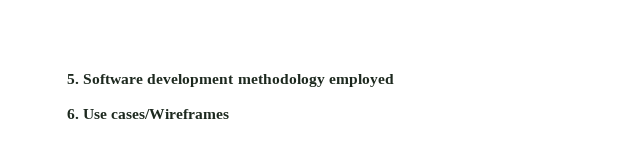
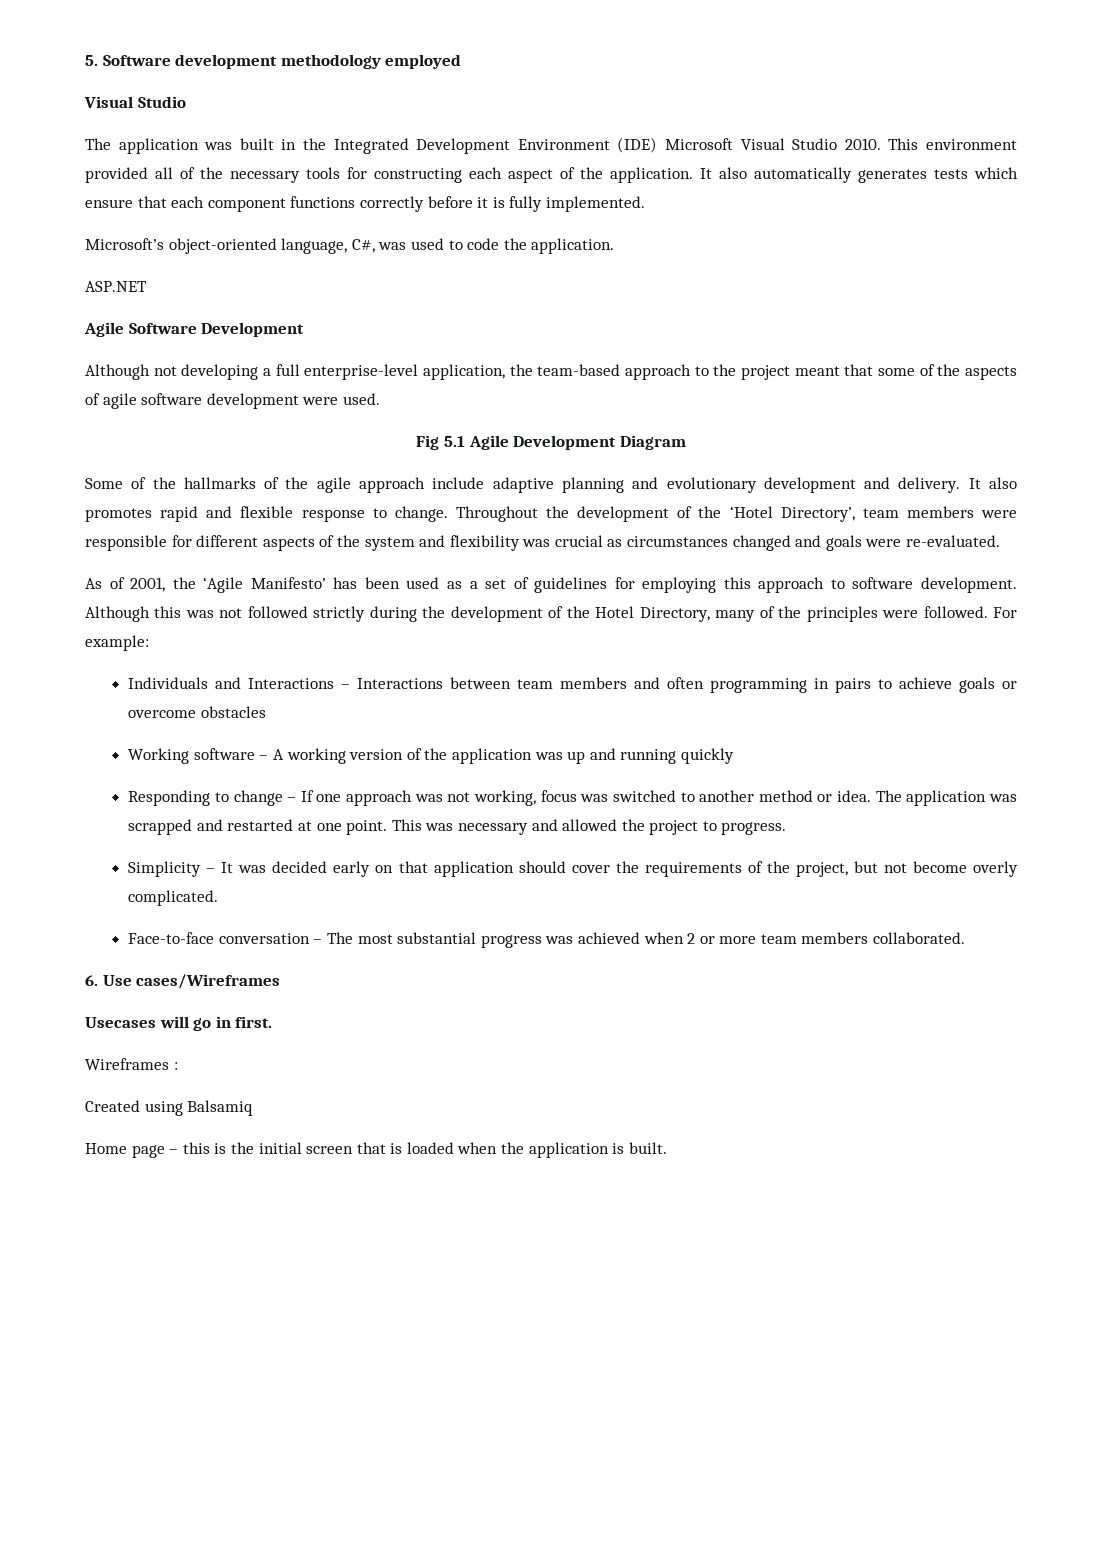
[67,109,230,119] 6. Use cases/Wireframes -> [84,96,186,108] [85,137,1018,154] [85,167,1018,183] [85,196,645,212] [85,238,615,254] [85,281,147,292] [84,322,305,337] [85,364,1017,380] [85,393,380,409] [416,435,686,450] [85,477,1017,493] [85,506,1017,522] [85,535,1001,551] [85,577,1017,593] [85,606,1018,622] [85,635,149,651] [128,677,1017,693] [128,706,266,718] [128,748,734,764] [128,790,1018,806] [128,819,787,835] [128,861,1019,877] [128,890,219,906] [128,932,966,948] [85,974,281,989] [85,1016,273,1031] [85,1058,178,1070] [85,1100,254,1116] [85,1142,667,1158] Visual Studio // The application was built in the Integrated Development Environment (IDE) Microsoft Visual Studio 2010. This environment provided all of the necessary tools for constructing each aspect of the application. It also automatically generates tests which ensure that each component functions correctly before it is fully implemented. // Microsoft’s object-oriented language, C#, was used to code the application. // ASP.NET // Agile Software Development // Although not developing a full enterprise-level application, the team-based approach to the project meant that some of the aspects of agile software development were used. // Fig 5.1 Agile Development Diagram // Some of the hallmarks of the agile approach include adaptive planning and evolutionary development and delivery. It also promotes rapid and flexible response to change. Throughout the development of the ‘Hotel Directory’, team members were responsible for different aspects of the system and flexibility was crucial as circumstances changed and goals were re-evaluated. // As of 2001, the ‘Agile Manifesto’ has been used as a set of guidelines for employing this approach to software development. Although this was not followed strictly during the development of the Hotel Directory, many of the principles were followed. For example: // Individuals and Interactions – Interactions between team members and often programming in pairs to achieve goals or overcome obstacles // Working software – A working version of the application was up and running quickly // Responding to change – If one approach was not working, focus was switched to another method or idea. The application was scrapped and restarted at one point. This was necessary and allowed the project to progress. // Simplicity – It was decided early on that application should cover the requirements of the project, but not become overly complicated. // Face-to-face conversation – The most substantial progress was achieved when 2 or more team members collaborated. // 6. Use cases/Wireframes // Usecases will go in first. // Wireframes : // Created using Balsamiq // Home page – this is the initial screen that is loaded when the application is built.

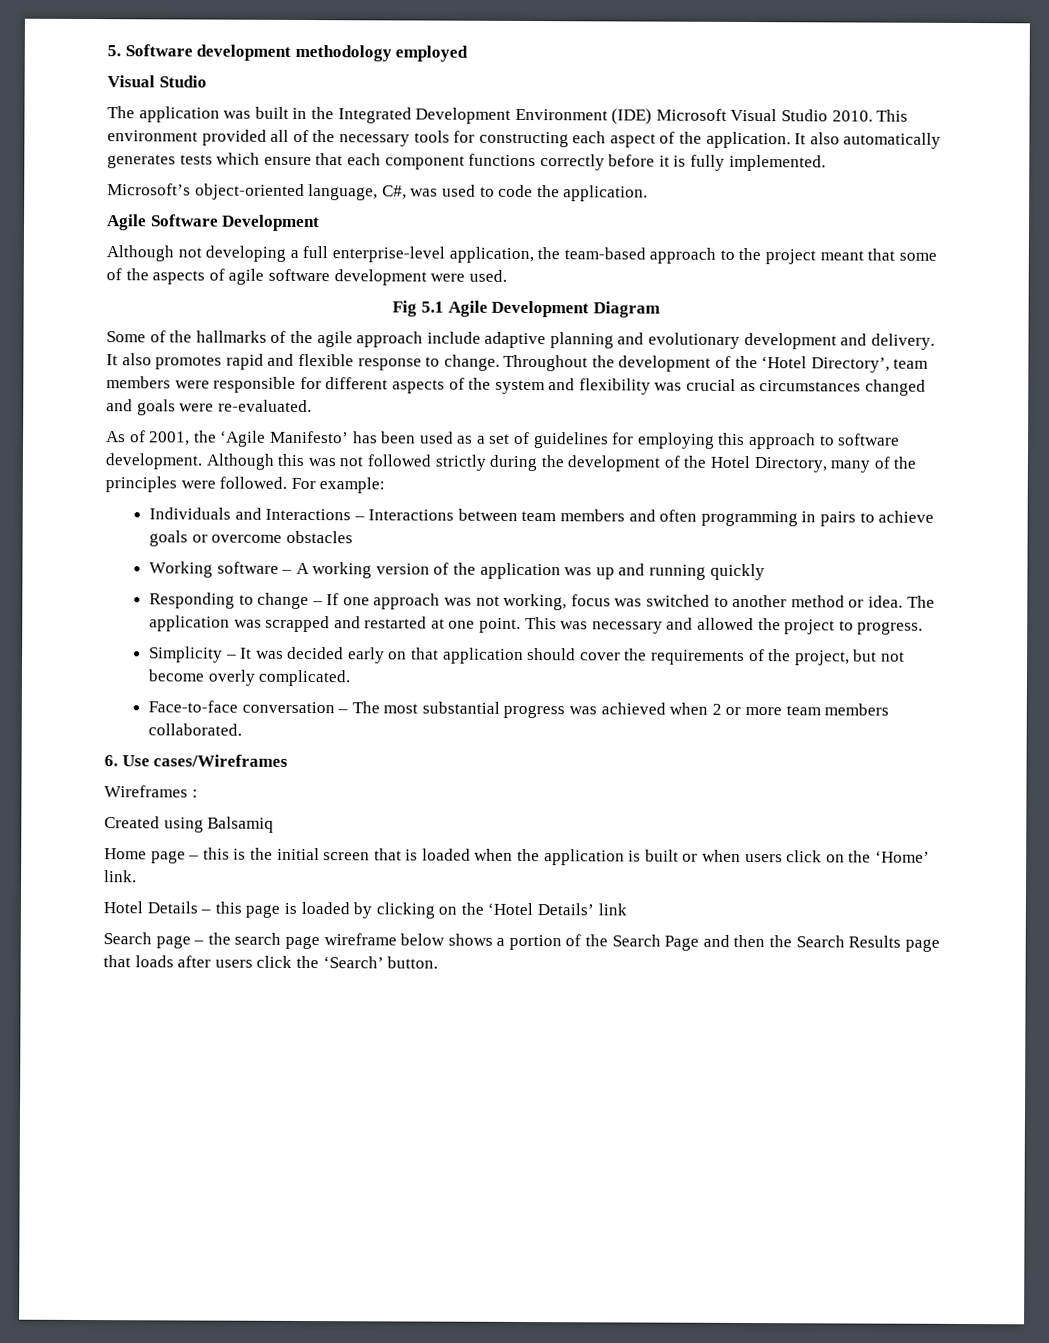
[85,281,147,292] // ASP.NET -> (649, 193) none
[85,1016,273,1031] // Usecases will go in first. -> (289, 760) none
[628,1142,667,1154] built. -> [644,849,930,863] [104,870,137,883] [103,901,627,919] [103,932,940,952] [103,955,439,969] built or when users click on the ‘Home’ link. // Hotel Details – this page is loaded by clicking on the ‘Hotel Details’ link // Search page – the search page wireframe below shows a portion of the Search Page and then the Search Results page that loads after users click the ‘Search’ button.

